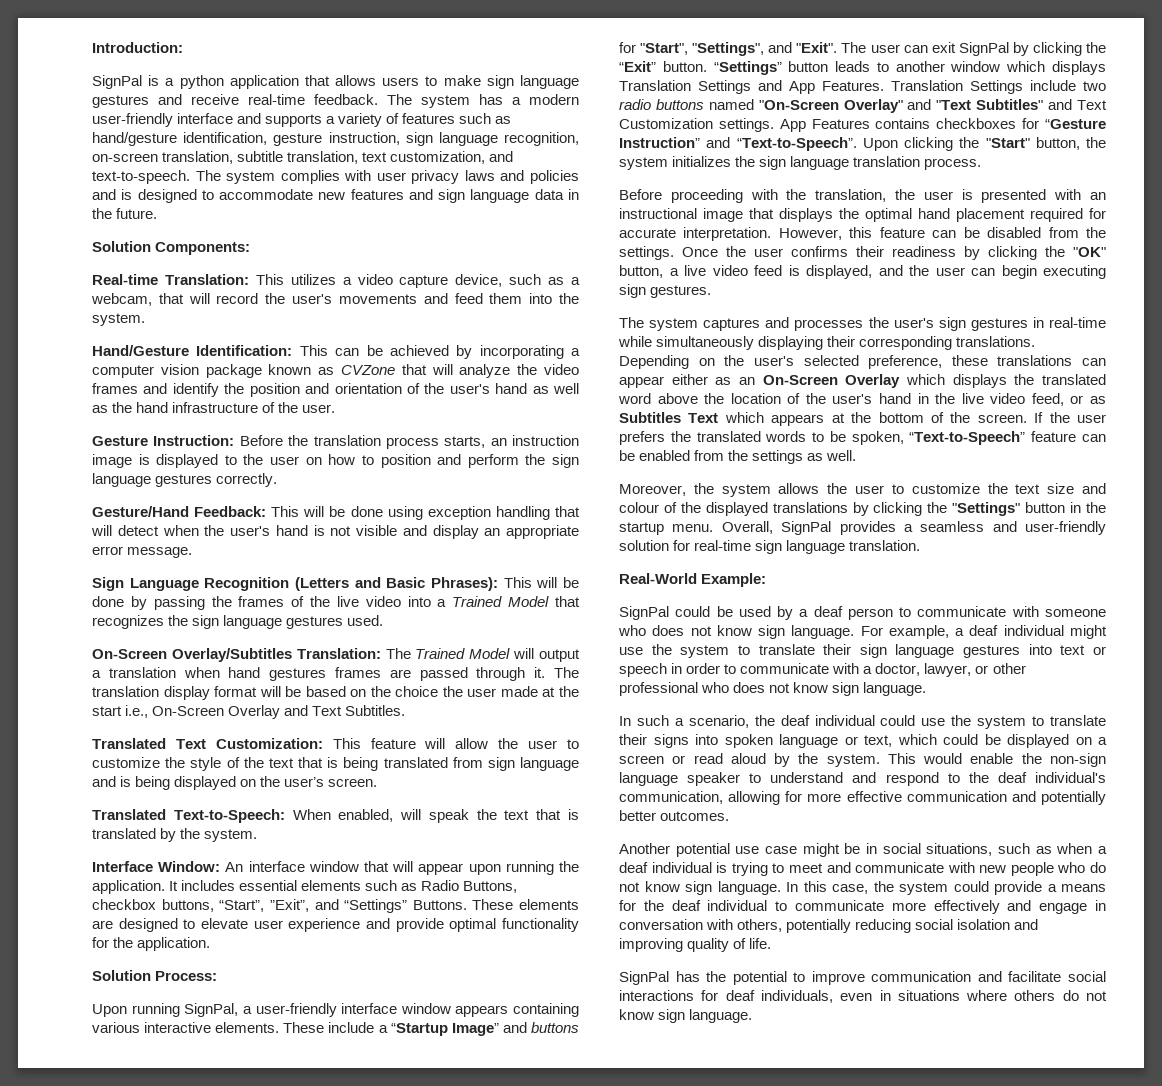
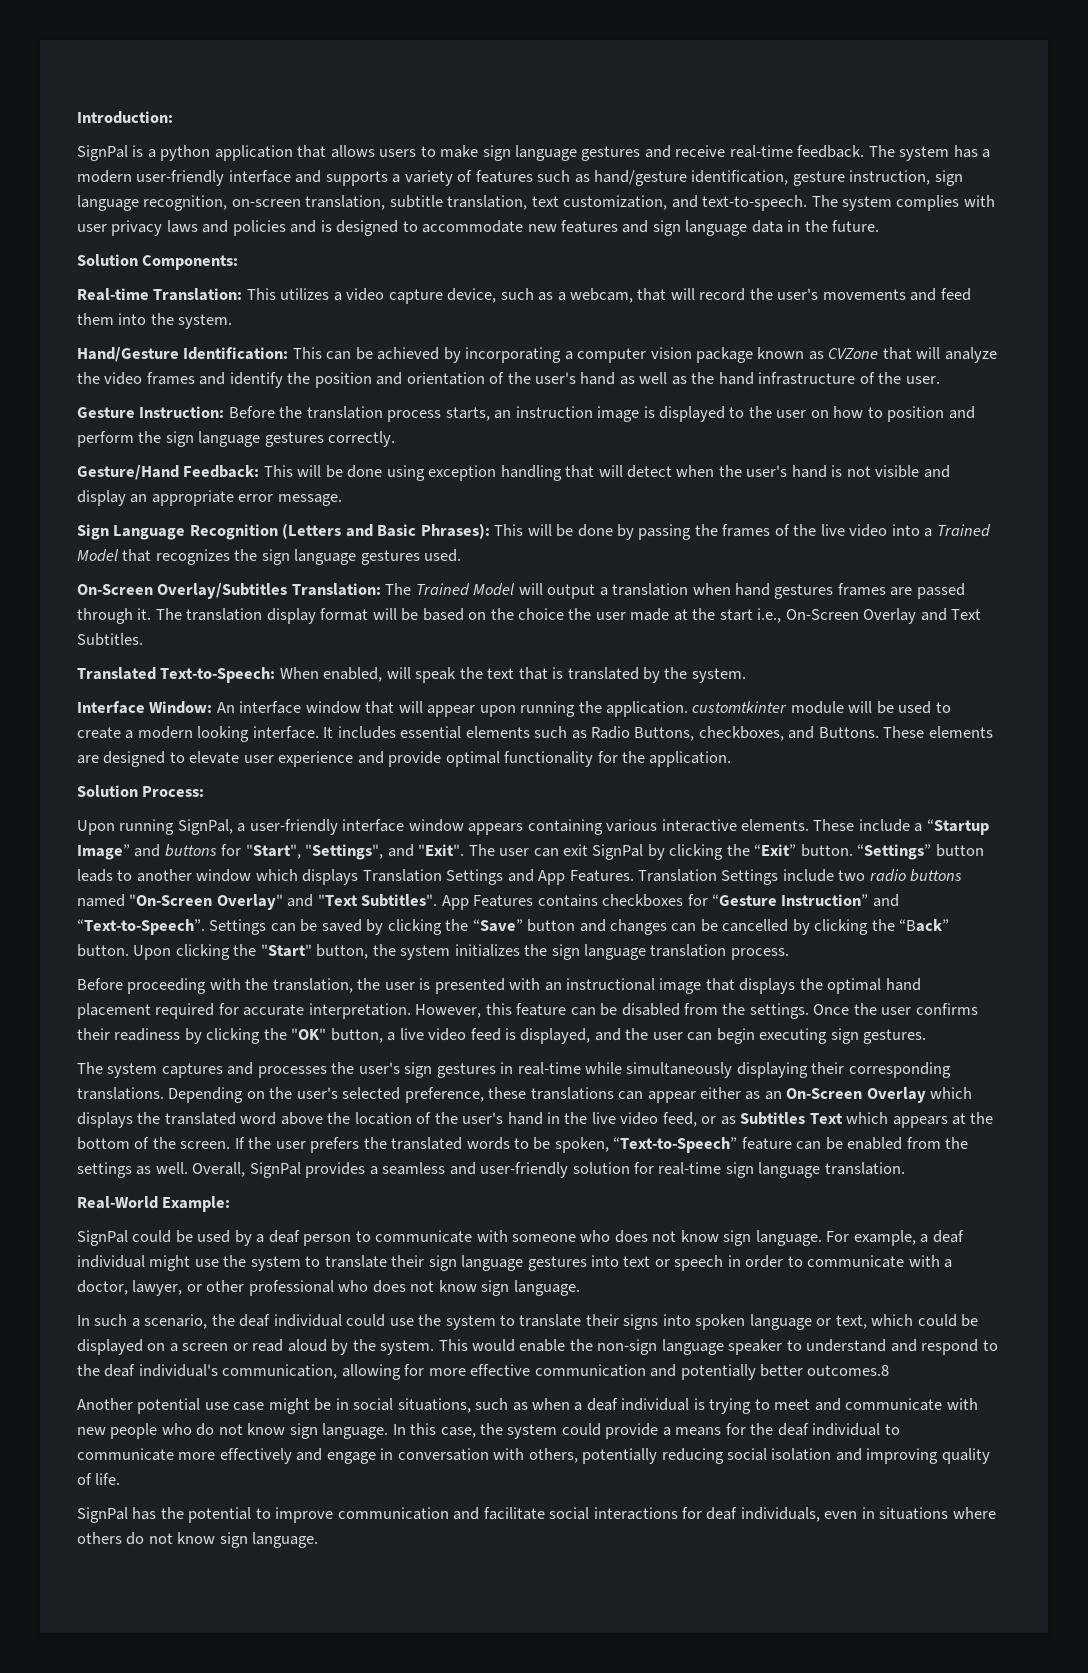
[92,738,580,749] [92,757,579,771] [92,776,378,790] // Translated Text Customization: This feature will allow the user to customize the style of the text that is being translated from sign language and is being displayed on the user’s screen. -> (143, 639) none
(165, 887) none -> [692,701,951,714] [77,726,319,742] customtkinter module will be used to create a modern looking interface.
[92,899,408,913] checkbox buttons, “Start”, ”Exit”, and “Settings” -> [698,726,815,741] checkboxes, and
[976,99,1107,110] [619,118,774,132] Subtitles" and Text Customization settings. -> [361,894,438,907] Subtitles".
(857, 144) none -> [209,919,950,935] [77,944,129,957] Settings can be saved by clicking the “Save” button and changes can be cancelled by clicking the “Back” button.
[619,483,1106,497] [619,502,1106,516] [619,522,714,535] // Moreover, the system allows the user to customize the text size and colour of the displayed translations by clicking the "Settings" button in the startup menu. -> (188, 1168) none
[660,811,730,821] outcomes. -> [807,1365,890,1376] outcomes.8

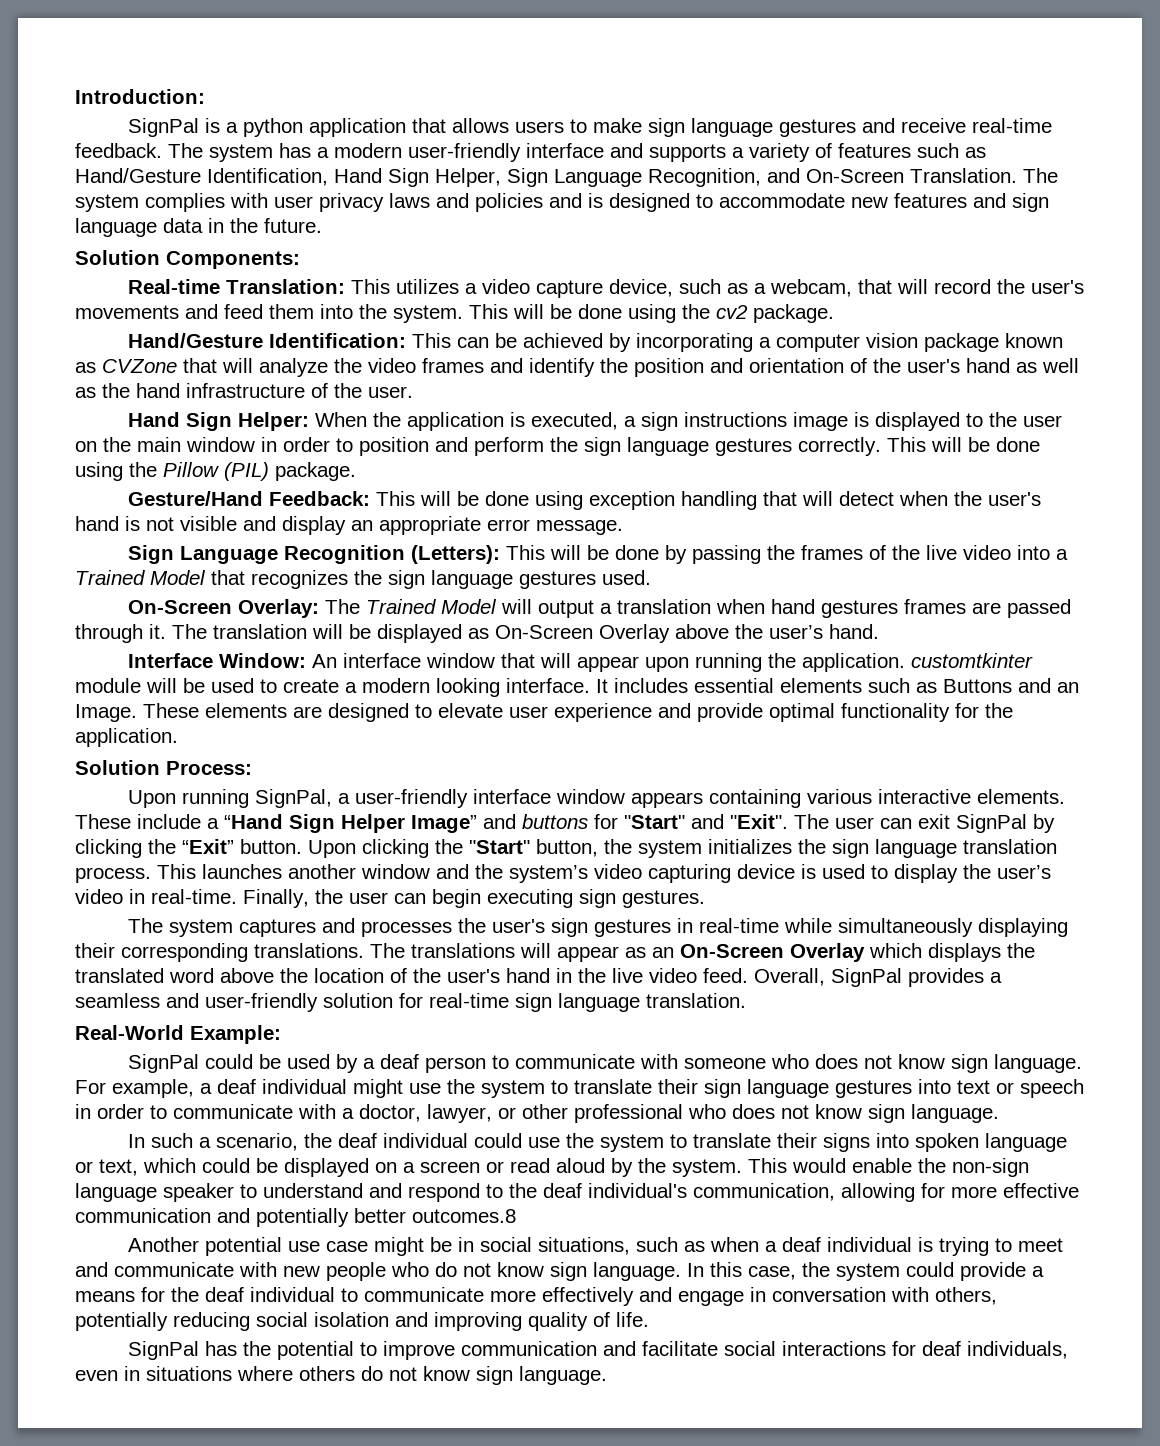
[594,170,963,186] [77,195,808,211] hand/gesture identification, gesture instruction, sign language recognition, on-screen translation, subtitle translation, text customization, and text-to-speech. -> [75,168,1017,187] Hand/Gesture Identification, Hand Sign Helper, Sign Language Recognition, and On-Screen Translation.
(233, 321) none -> [469,304,834,323] This will be done using the cv2 package.
[77,406,593,422] Gesture Instruction: Before the translation process starts, an instruction -> [127,412,787,431] Hand Sign Helper: When the application is executed, a sign instructions
[833,406,864,418] how -> [103,437,330,452] the main window in order
(396, 439) none -> [887,437,1040,452] [75,462,356,481] This will be done using the Pillow (PIL) package.
[282,523,490,539] (Letters and Basic Phrases): -> [410,545,500,564] (Letters):
[157,583,381,599] Overlay/Subtitles Translation: -> [237,599,319,618] Overlay:
[266,608,982,624] [77,633,143,646] [77,667,746,683] display format will be based on the choice the user made at the start i.e., On-Screen Overlay and Text Subtitles. // Translated Text-to-Speech: When enabled, will speak the text that is translated by the system. -> [312,624,879,643] will be displayed as On-Screen Overlay above the user’s hand.
[591,726,879,741] Radio Buttons, checkboxes, and Buttons. -> [943,678,1079,693] [75,704,137,722] Buttons and an Image.
[926,819,989,835] “Startup -> [224,814,405,833] “Hand Sign Helper
[245,844,384,860] "Start", "Settings", -> [624,815,685,829] "Start"
[857,844,984,860] [77,869,963,885] [77,894,899,910] [77,919,950,935] [77,944,129,957] “Settings” button leads to another window which displays Translation Settings and App Features. Translation Settings include two radio buttons named "On-Screen Overlay" and "Text Subtitles". App Features contains checkboxes for “Gesture Instruction” and “Text-to-Speech”. Settings can be saved by clicking the “Save” button and changes can be cancelled by clicking the “Back” button. -> (302, 846) none
[77,978,921,994] [77,1003,978,1019] [77,1028,621,1044] // Before proceeding with the translation, the user is presented with an instructional image that displays the optimal hand placement required for accurate interpretation. However, this feature can be disabled from the settings. Once the user confirms their readiness by clicking the "OK" button, a live video feed is displayed, and -> [157,864,1051,883] [75,889,309,908] This launches another window and the system’s video capturing device is used to display the user’s video in real-time. Finally,
[168,1087,742,1103] Depending on the user's selected preference, these translations can appear either -> [370,943,619,962] The translations will appear
[662,1112,994,1128] [77,1137,969,1153] [77,1162,188,1178] feed, or as Subtitles Text which appears at the bottom of the screen. If the user prefers the translated words to be spoken, “Text-to-Speech” feature can be enabled from the settings as well. -> [703,968,748,983] feed.

